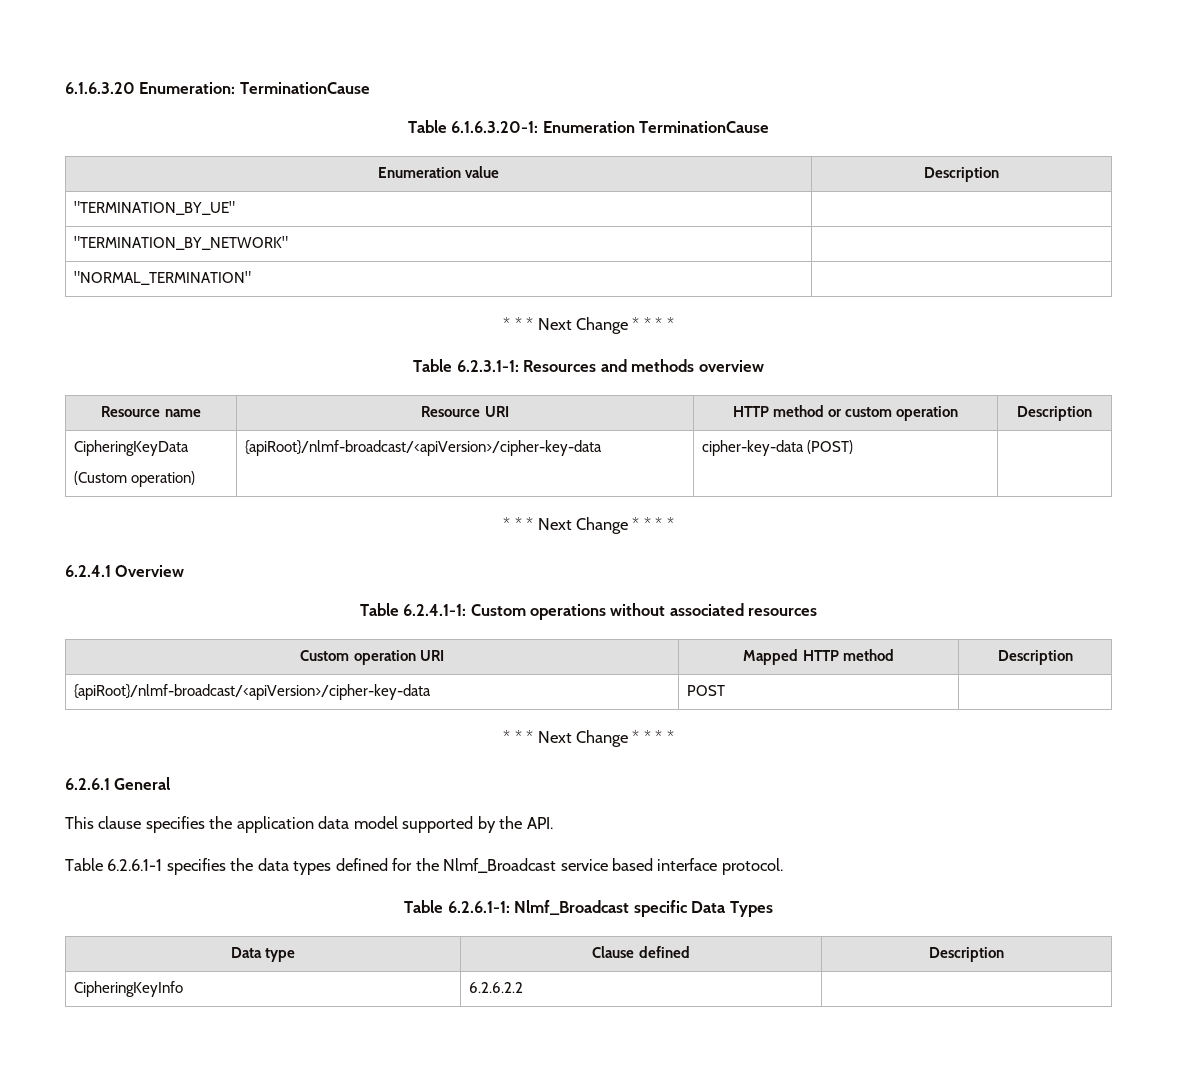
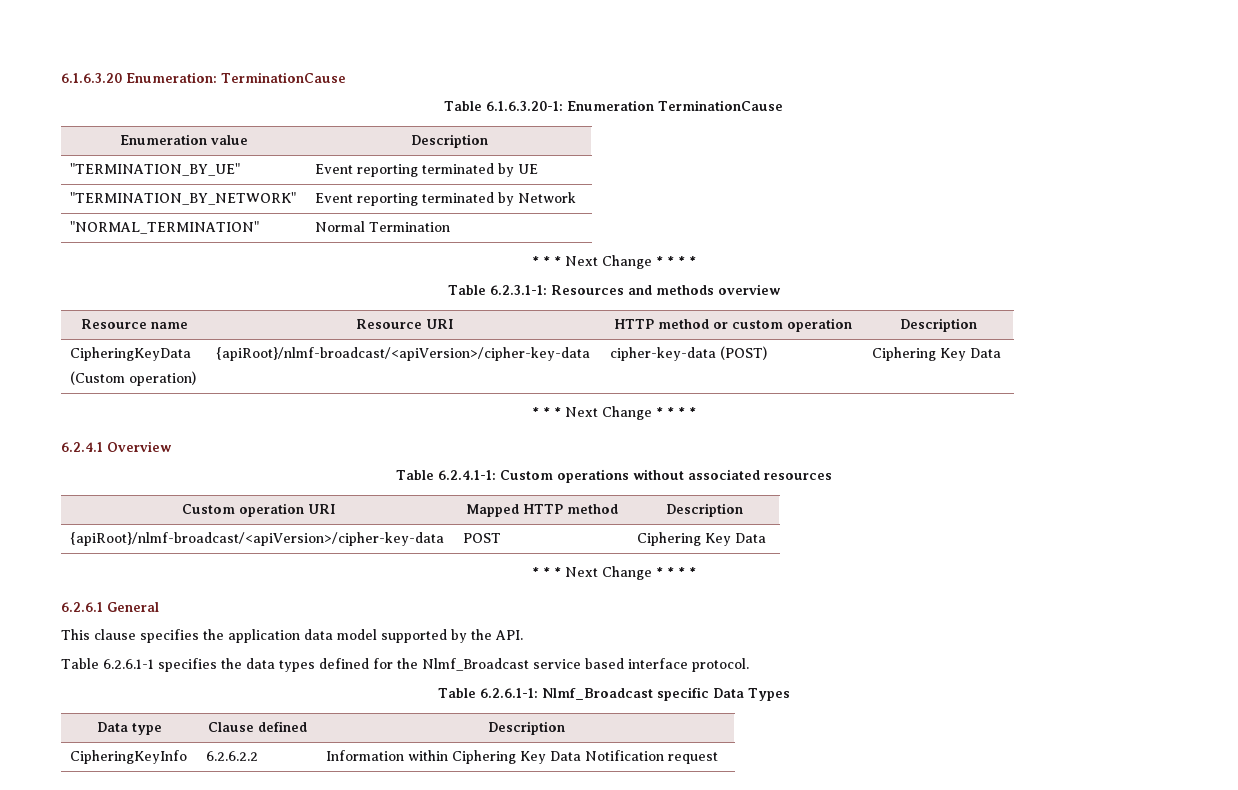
[73,236,288,250] // "TERMINATION_BY_NETWORK" | -> [315,163,539,177] [70,192,297,205] [315,192,577,206] Event reporting terminated by UE // "TERMINATION_BY_NETWORK" | Event reporting terminated by Network
(251, 278) none -> [315,221,451,232] Normal Termination
(853, 447) none -> [872,347,1002,361] Ciphering Key Data
(725, 690) none -> [637,532,767,546] Ciphering Key Data
(523, 987) none -> [326,750,719,764] Information within Ciphering Key Data Notification request

